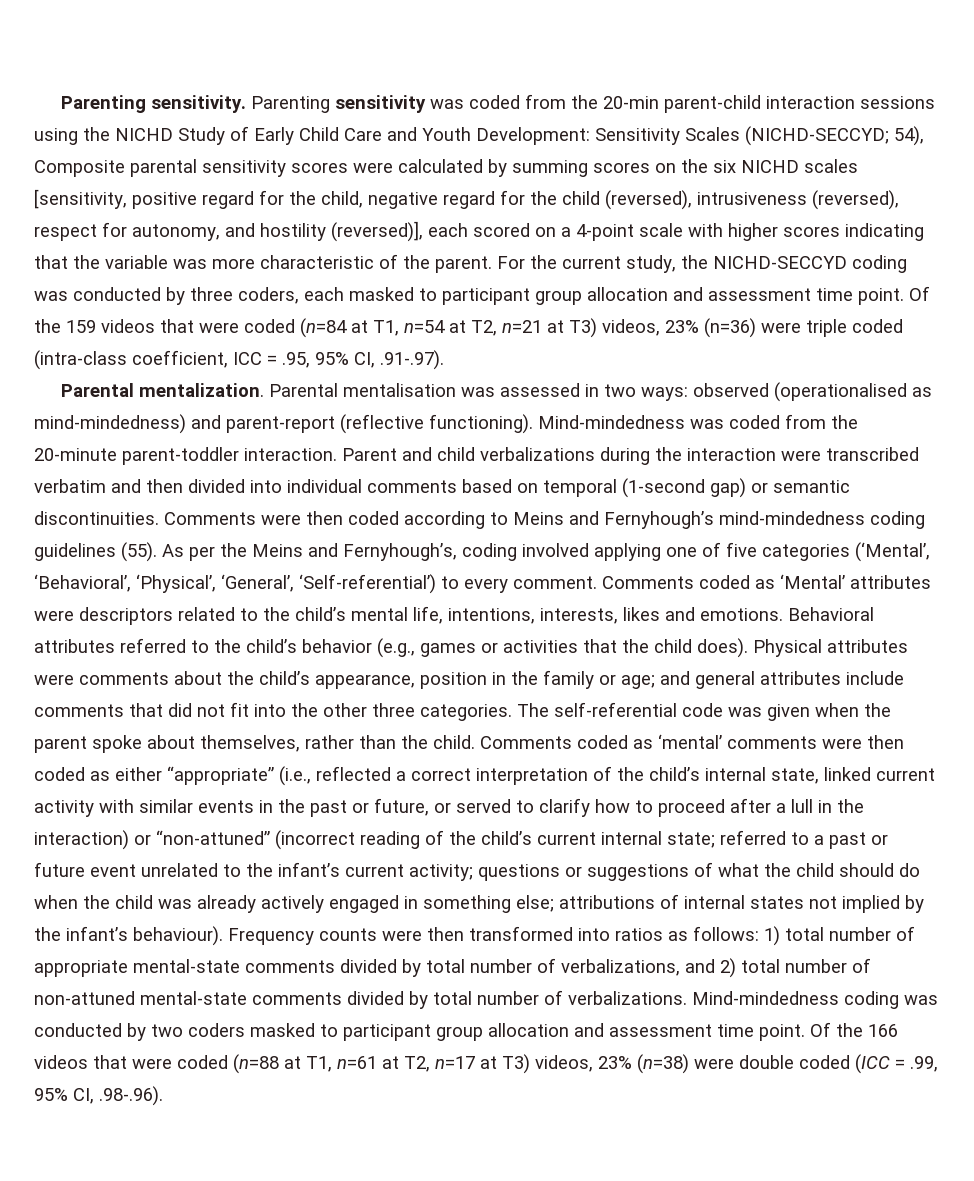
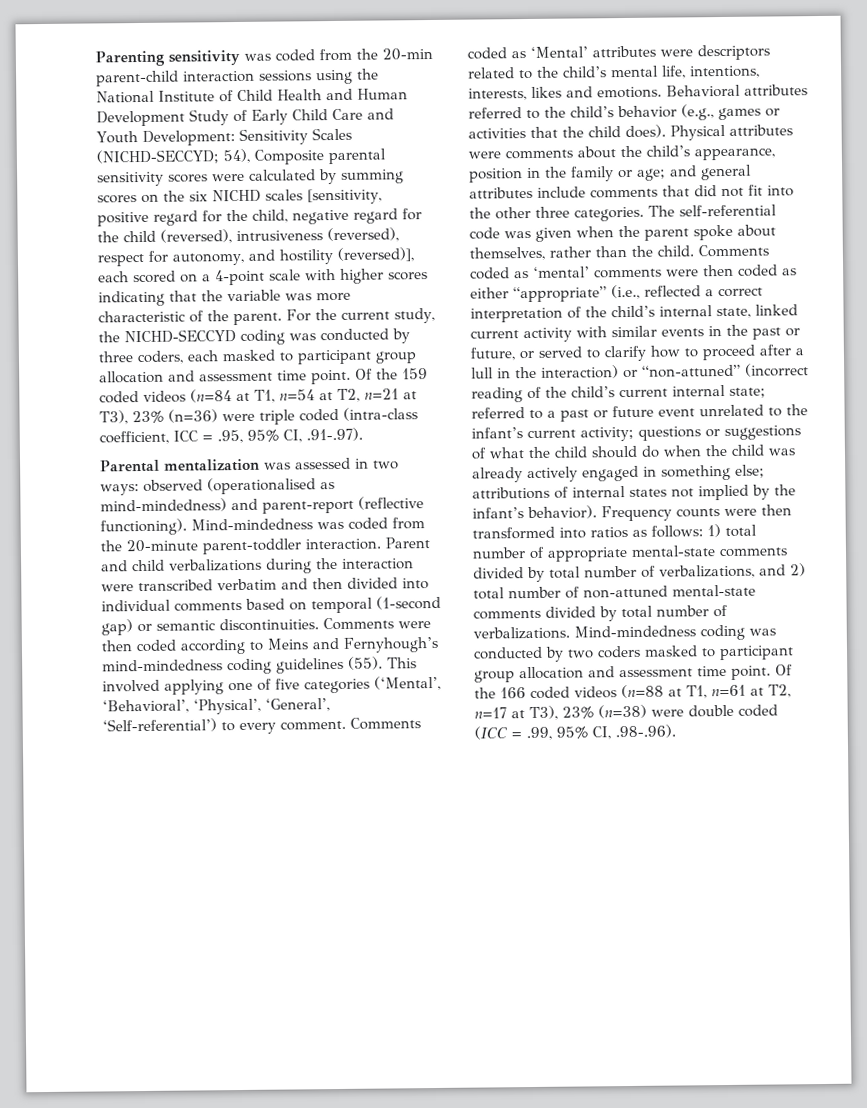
[60,95,330,113] Parenting sensitivity. Parenting -> [95,50,165,67] Parenting
[115,128,173,141] NICHD -> [96,88,408,104] [96,110,185,127] National Institute of Child Health and Human Development
[101,319,295,333] videos that were coded -> [99,390,186,404] coded videos
[569,318,660,338] T3) videos, -> [99,410,128,425] T3),
[138,383,456,397] mentalization. Parental mentalisation -> [164,458,260,472] mentalization
[162,543,517,561] As per the Meins and Fernyhough’s, coding -> [387,657,417,669] This
[133,926,223,946] behaviour). -> [527,505,597,520] behavior).
[34,1055,228,1069] videos that were coded -> [530,686,617,700] coded videos
[502,1054,593,1074] T3) videos, -> [529,705,558,721] T3),

